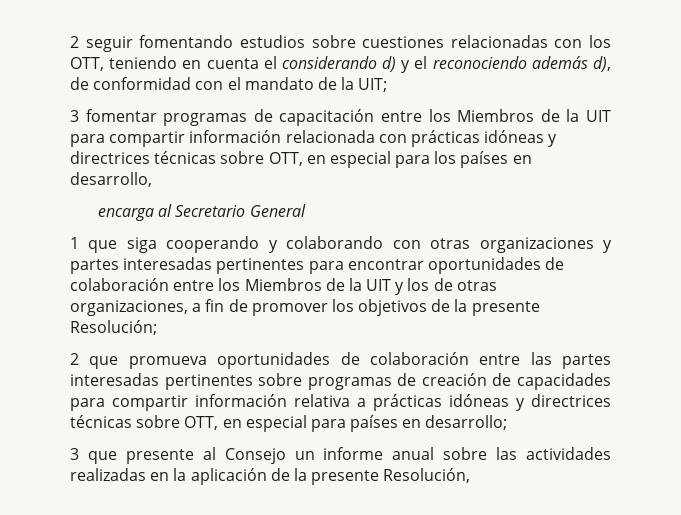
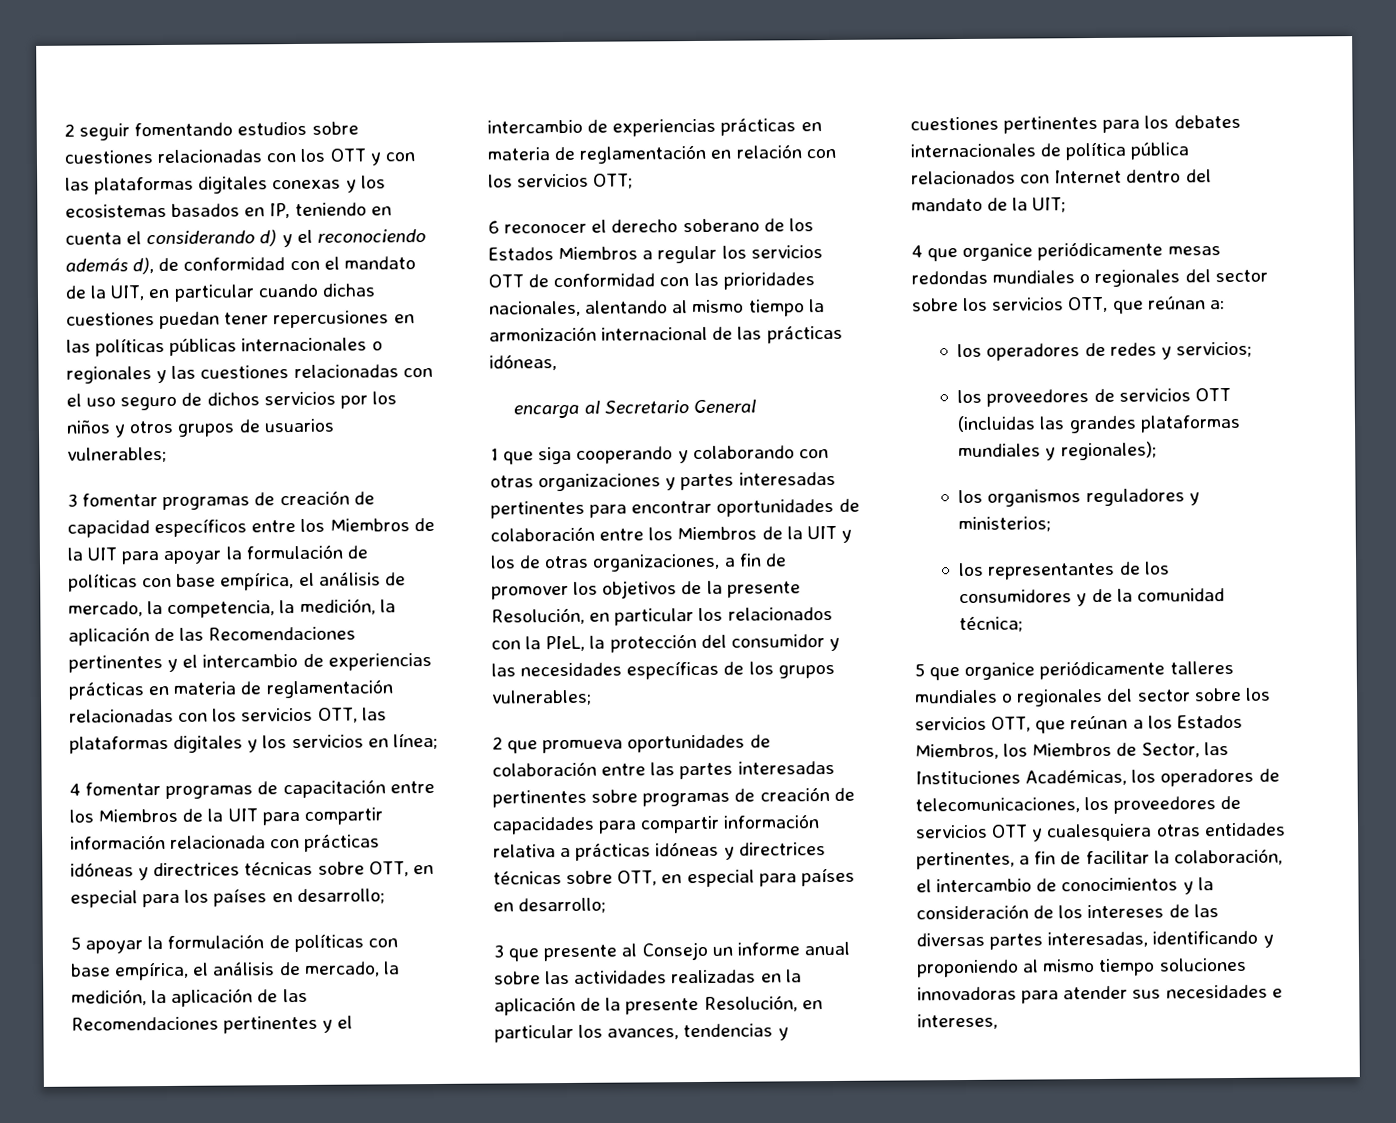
[70,57,104,71] OTT, -> [329,148,415,166] [65,175,386,195] [65,203,291,219] OTT y con las plataformas digitales conexas y los ecosistemas basados en IP,
[358,78,388,92] [70,110,79,122] UIT; // 3 -> [110,283,376,302] [66,310,415,330] [66,337,383,357] [66,364,433,384] [66,391,397,411] [66,418,335,438] [67,446,167,463] [67,490,375,511] [67,517,435,538] [67,544,368,565] [68,572,406,592] [68,598,396,618] [68,626,357,646] [68,653,432,673] [68,679,394,700] [69,707,387,723] [69,732,438,754] [69,783,81,796] UIT, en particular cuando dichas cuestiones puedan tener repercusiones en las políticas públicas internacionales o regionales y las cuestiones relacionadas con el uso seguro de dichos servicios por los niños y otros grupos de usuarios vulnerables; // 3 fomentar programas de creación de capacidad específicos entre los Miembros de la UIT para apoyar la formulación de políticas con base empírica, el análisis de mercado, la competencia, la medición, la aplicación de las Recomendaciones pertinentes y el intercambio de experiencias prácticas en materia de reglamentación relacionadas con los servicios OTT, las plataformas digitales y los servicios en línea; // 4
[70,172,152,187] desarrollo, -> [296,888,385,905] [70,933,398,954] [71,961,400,981] [71,988,308,1007] [71,1015,354,1034] [487,118,822,137] [487,144,836,164] [488,173,634,189] [488,218,814,234] [488,245,823,264] [488,272,815,290] [489,299,825,317] [489,325,843,344] [489,354,557,371] desarrollo; // 5 apoyar la formulación de políticas con base empírica, el análisis de mercado, la medición, la aplicación de las Recomendaciones pertinentes y el intercambio de experiencias prácticas en materia de reglamentación en relación con los servicios OTT; // 6 reconocer el derecho soberano de los Estados Miembros a regular los servicios OTT de conformidad con las prioridades nacionales, alentando al mismo tiempo la armonización internacional de las prácticas idóneas,
[70,320,157,335] Resolución; -> [491,606,833,626] [491,634,840,653] [491,660,835,680] [491,689,592,706] Resolución, en particular los relacionados con la PIeL, la protección del consumidor y las necesidades específicas de los grupos vulnerables;
(471, 475) none -> [801,1000,823,1010] [494,1023,789,1043] [910,114,1241,134] [910,141,1190,161] [911,169,1212,185] [911,197,1067,213] [911,241,1221,262] [911,269,1268,288] [912,296,1225,314] [957,341,1252,361] [957,387,1231,407] [957,414,1241,434] [958,441,1157,461] [958,488,1200,507] [958,516,1052,533] [959,561,1170,580] [959,588,1225,607] [959,616,1024,633] [914,660,1234,681] [914,687,1271,707] [915,714,1243,734] [915,742,1229,760] [915,768,1280,787] [915,795,1242,814] [915,822,1286,842] [916,848,1283,870] [916,877,1214,895] [916,904,1219,920] [916,930,1274,950] [916,957,1247,978] [917,984,1283,1004] [917,1013,998,1030] en particular los avances, tendencias y cuestiones pertinentes para los debates internacionales de política pública relacionados con Internet dentro del mandato de la UIT; // 4 que organice periódicamente mesas redondas mundiales o regionales del sector sobre los servicios OTT, que reúnan a: // los operadores de redes y servicios; // los proveedores de servicios OTT (incluidas las grandes plataformas mundiales y regionales); // los organismos reguladores y ministerios; // los representantes de los consumidores y de la comunidad técnica; // 5 que organice periódicamente talleres mundiales o regionales del sector sobre los servicios OTT, que reúnan a los Estados Miembros, los Miembros de Sector, las Instituciones Académicas, los operadores de telecomunicaciones, los proveedores de servicios OTT y cualesquiera otras entidades pertinentes, a fin de facilitar la colaboración, el intercambio de conocimientos y la consideración de los intereses de las diversas partes interesadas, identificando y proponiendo al mismo tiempo soluciones innovadoras para atender sus necesidades e intereses,

